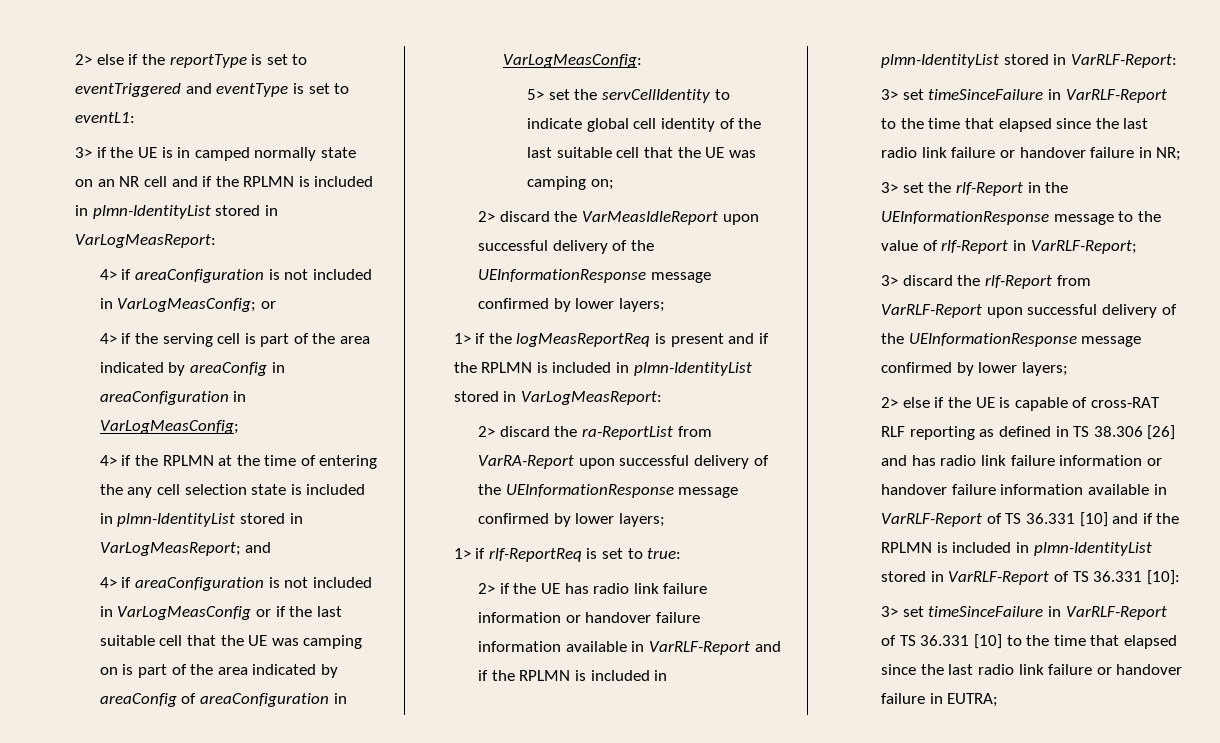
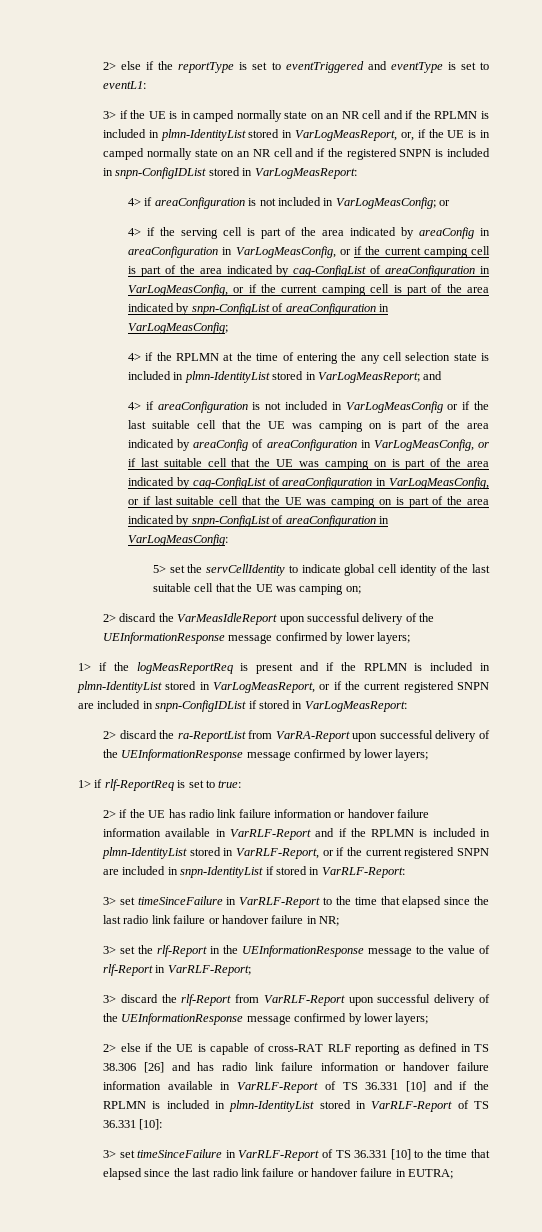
(278, 210) none -> [295,129,491,141] [102,148,491,160] [102,167,253,179] VarLogMeasReport, or, if the UE is in camped normally state on an NR cell and if the registered SNPN is included in snpn-ConfigIDList stored in
(247, 396) none -> [235,246,491,258] [127,265,491,277] [127,284,490,296] [127,303,389,315] VarLogMeasConfig, or if the current camping cell is part of the area indicated by cag-ConfigList of areaConfiguration in VarLogMeasConfig, or if the current camping cell is part of the area indicated by snpn-ConfigList of areaConfiguration in
(347, 698) none -> [373,439,489,451] [127,458,489,470] [127,477,489,489] [127,496,489,508] [127,515,389,527] VarLogMeasConfig, or if last suitable cell that the UE was camping on is part of the area indicated by cag-ConfigList of areaConfiguration in VarLogMeasConfig, or if last suitable cell that the UE was camping on is part of the area indicated by snpn-ConfigList of areaConfiguration in
(517, 396) none -> [212,681,489,693] [77,700,303,712] VarLogMeasReport, or if the current registered SNPN are included in snpn-ConfigIDList if stored in
(1067, 59) none -> [235,847,489,859] [102,866,320,878] VarRLF-Report, or if the current registered SNPN are included in snpn-IdentityList if stored in

